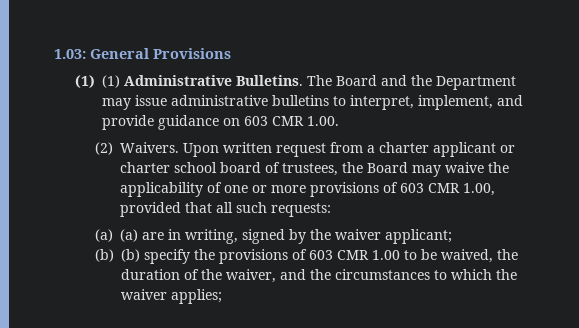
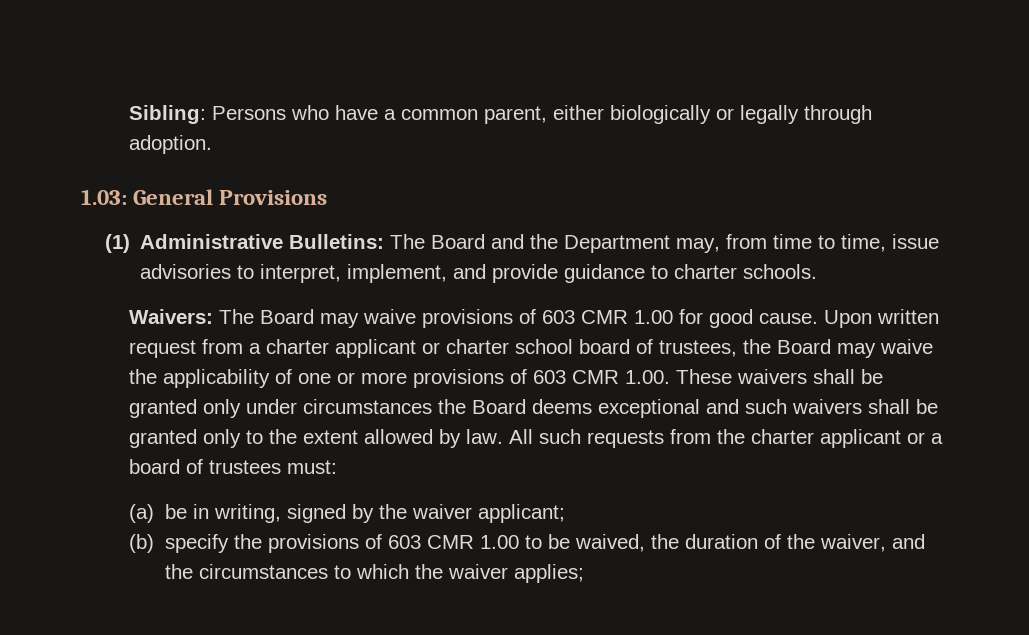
(54, 54) none -> [129,105,873,124] [129,135,213,154] Sibling: Persons who have a common parent, either biologically or legally through adoption. //
[101,75,303,88] (1) Administrative Bulletins. -> [140,234,385,249] Administrative Bulletins:
[101,95,329,110] may issue administrative bulletins -> [676,234,940,253] [140,264,232,279] may, from time to time, issue advisories
[222,116,339,126] [95,142,180,155] on 603 CMR 1.00. // (2) Waivers. -> [651,264,818,279] [129,309,819,328] to charter schools. // Waivers: The Board may waive provisions of 603 CMR 1.00 for good cause.
[463,183,496,196] [120,202,332,217] [95,229,165,242] 1.00, provided that all such requests: // (a) (a) are -> [625,369,884,384] [129,399,939,418] [129,429,944,448] [129,459,338,474] [129,504,187,523] 1.00. These waivers shall be granted only under circumstances the Board deems exceptional and such waivers shall be granted only to the extent allowed by law. All such requests from the charter applicant or a board of trustees must: // (a) be
[121,249,141,262] (b) -> (155, 543) none

